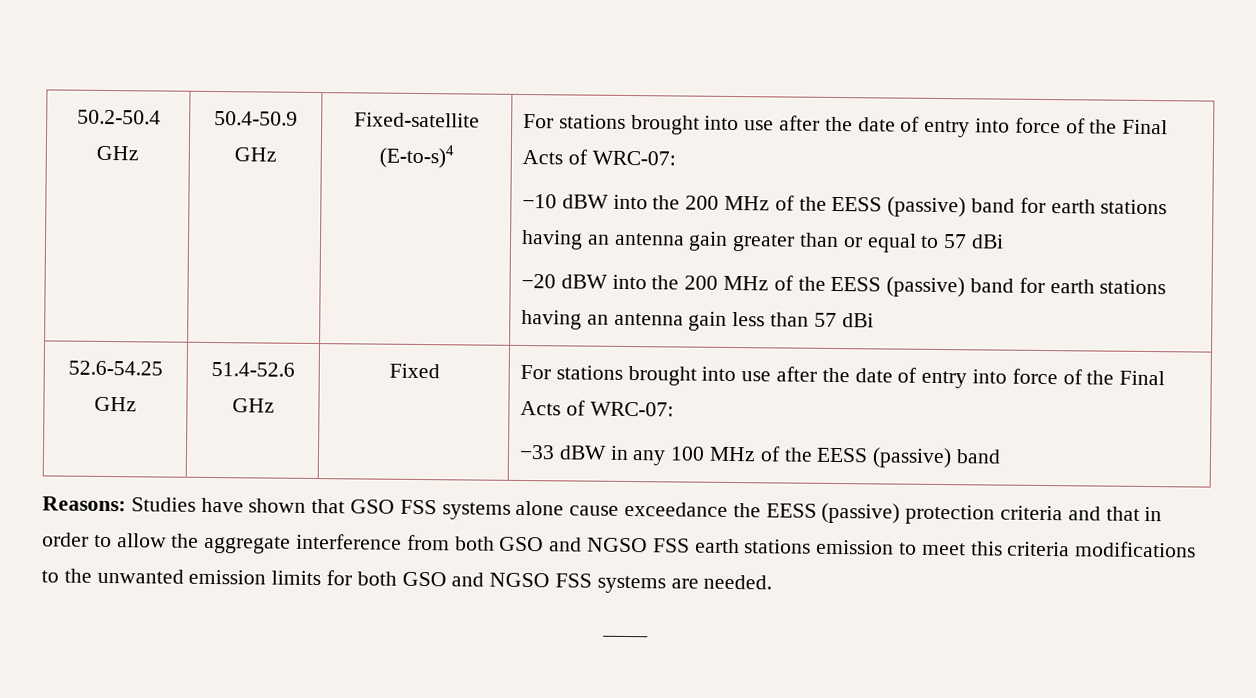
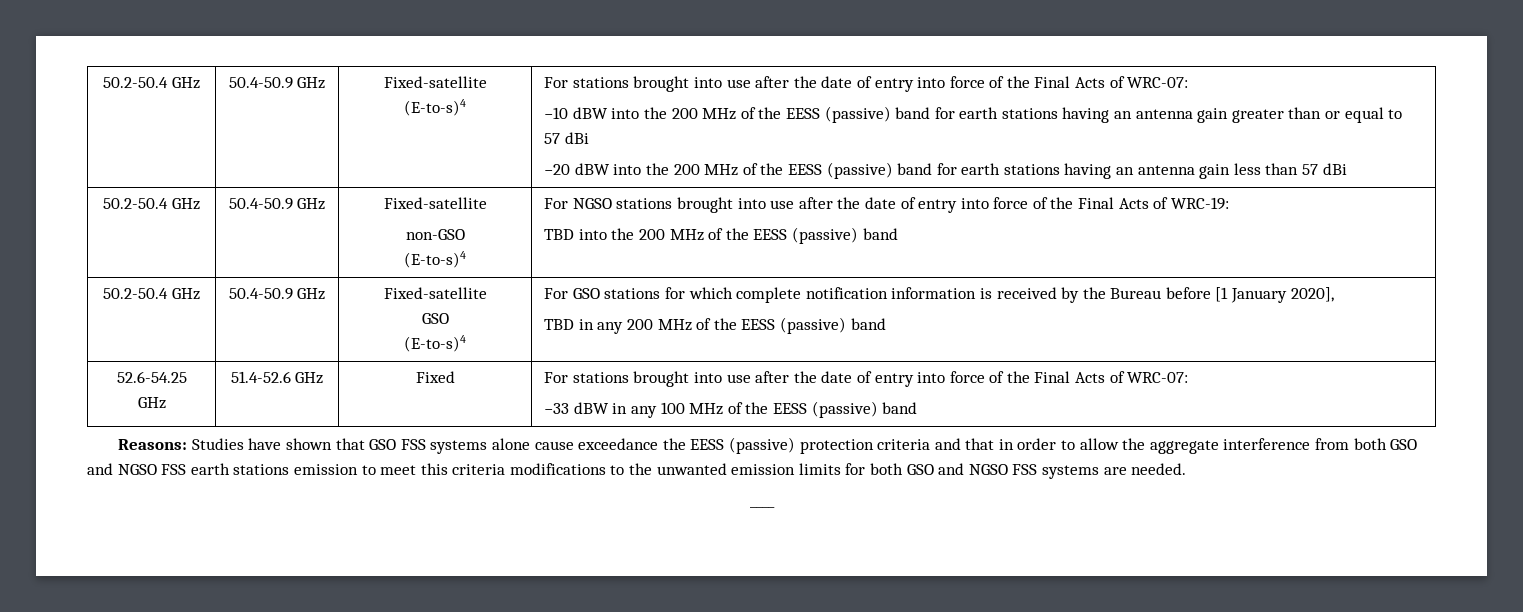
(874, 320) none -> [103,198,200,210] [228,198,326,210] [383,197,487,209] [405,229,465,240] [404,251,466,268] [544,197,1229,213] [544,227,898,244] [103,288,200,300] [228,288,326,300] [383,287,487,299] [421,313,449,324] [404,335,466,352] [544,287,1334,303] [544,317,886,334] // 50.2-50.4 GHz | 50.4-50.9 GHz | Fixed-satellite // non-GSO // (E-to-s)4 | For NGSO stations brought into use after the date of entry into force of the Final Acts of WRC-19: // TBD into the 200 MHz of the EESS (passive) band // 50.2-50.4 GHz | 50.4-50.9 GHz | Fixed-satellite // GSO // (E-to-s)4 | For GSO stations for which complete notification information is received by the Bureau before [1 January 2020], // TBD in any 200 MHz of the EESS (passive) band

